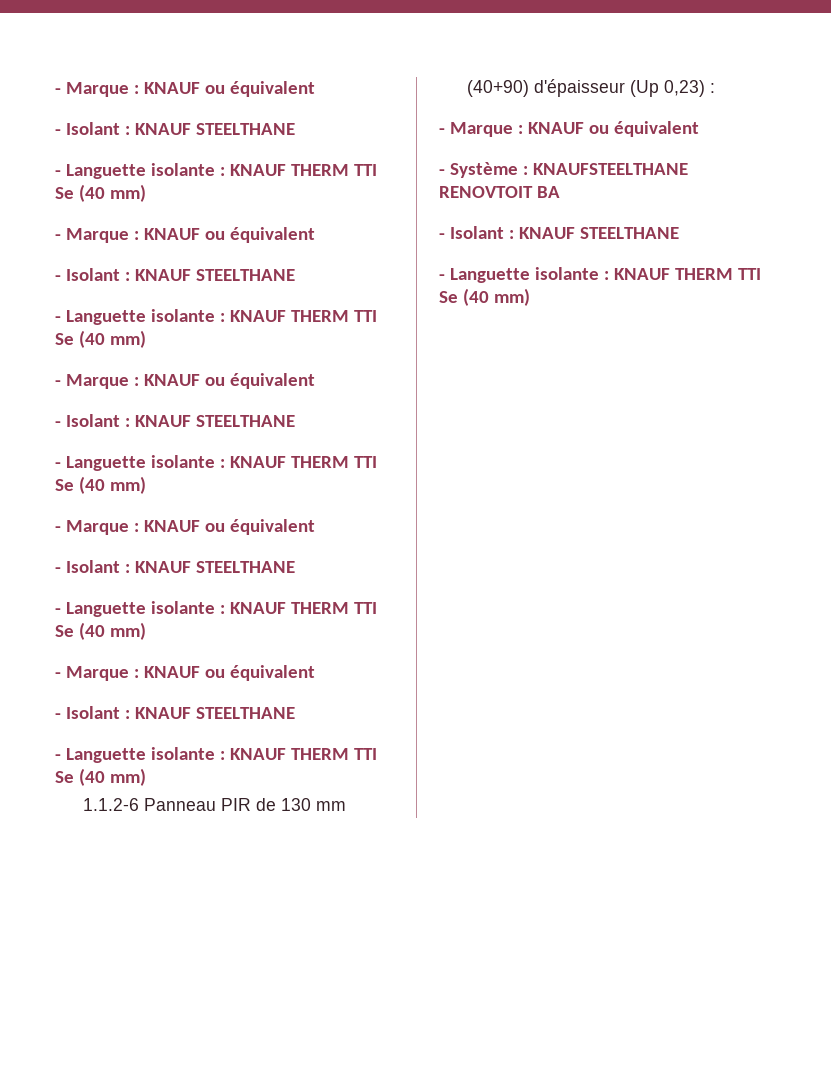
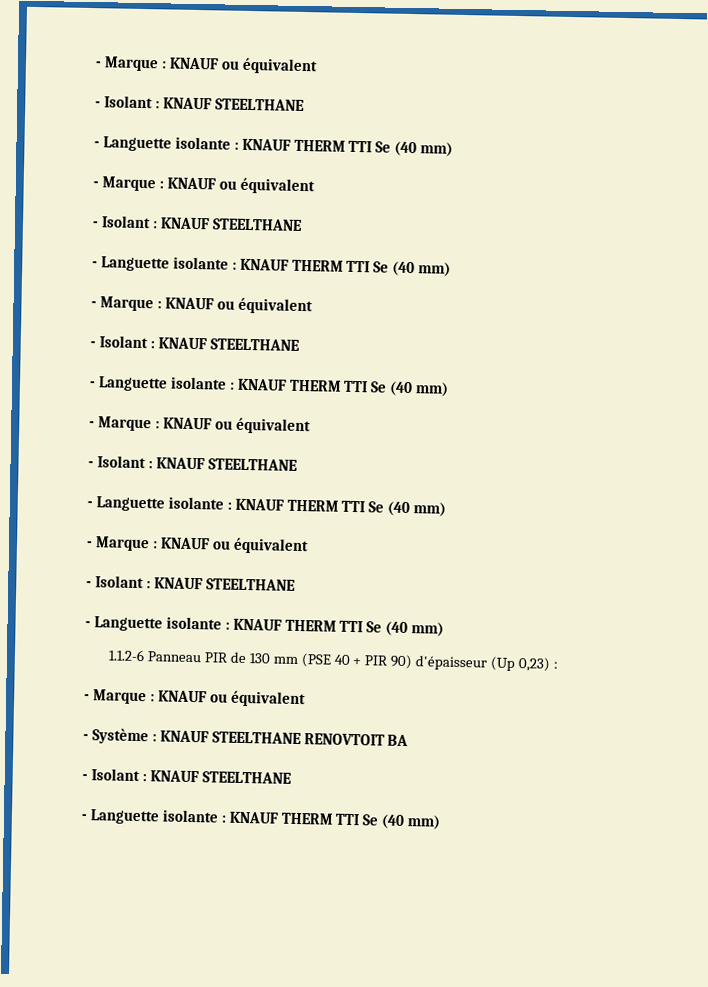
[467,80,530,97] (40+90) -> [300,653,413,670] (PSE 40 + PIR 90)
[532,163,688,175] KNAUFSTEELTHANE -> [159,730,302,745] KNAUF STEELTHANE

